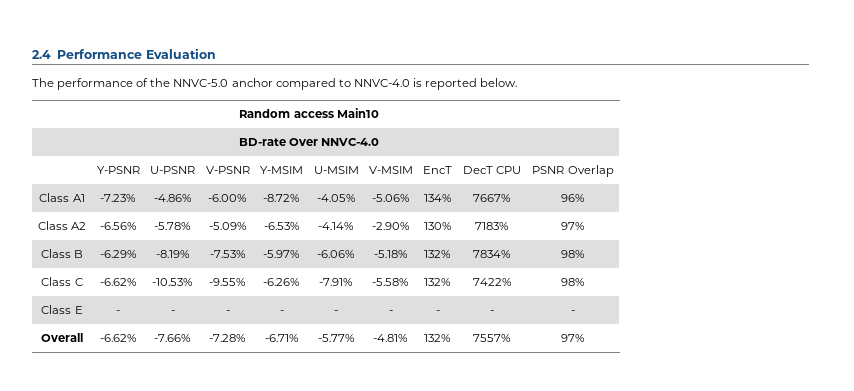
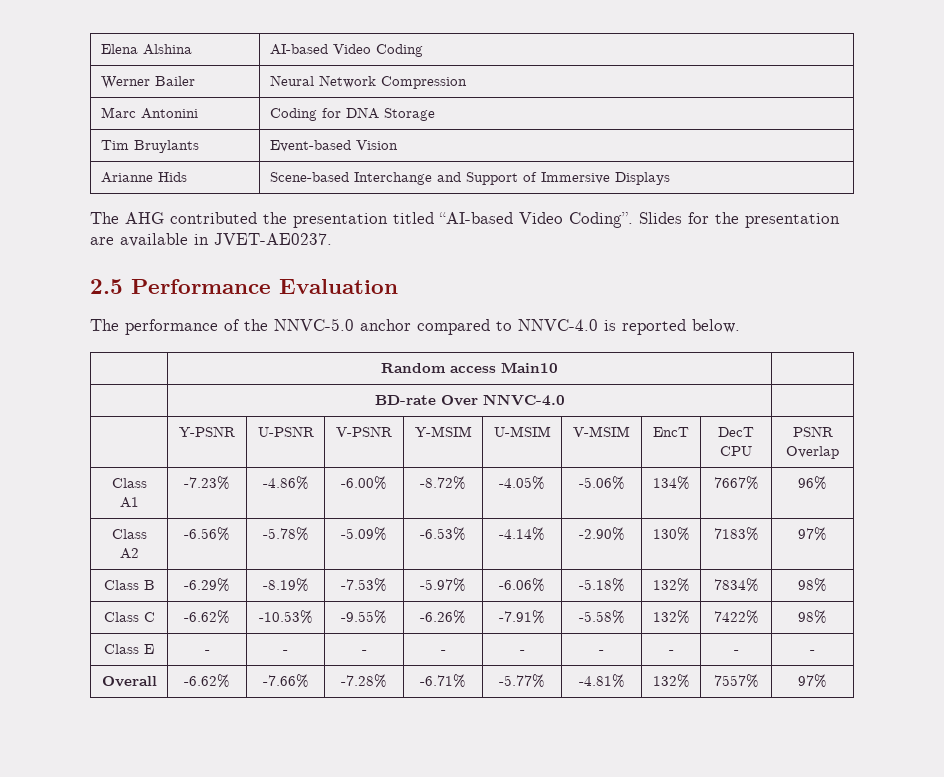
[32,50,51,59] 2.4 -> [100,44,192,55] [269,44,423,57] [100,76,195,89] [269,75,467,89] [100,107,198,119] [269,107,435,121] [100,140,199,153] [269,140,398,152] [100,172,187,183] [269,172,670,185] [90,212,840,228] [90,233,332,247] [90,279,123,294] Elena Alshina | AI-based Video Coding // Werner Bailer | Neural Network Compression // Marc Antonini | Coding for DNA Storage // Tim Bruylants | Event-based Vision // Arianne Hids | Scene-based Interchange and Support of Immersive Displays // The AHG contributed the presentation titled “AI-based Video Coding”. Slides for the presentation are available in JVET-AE0237. // 2.5

